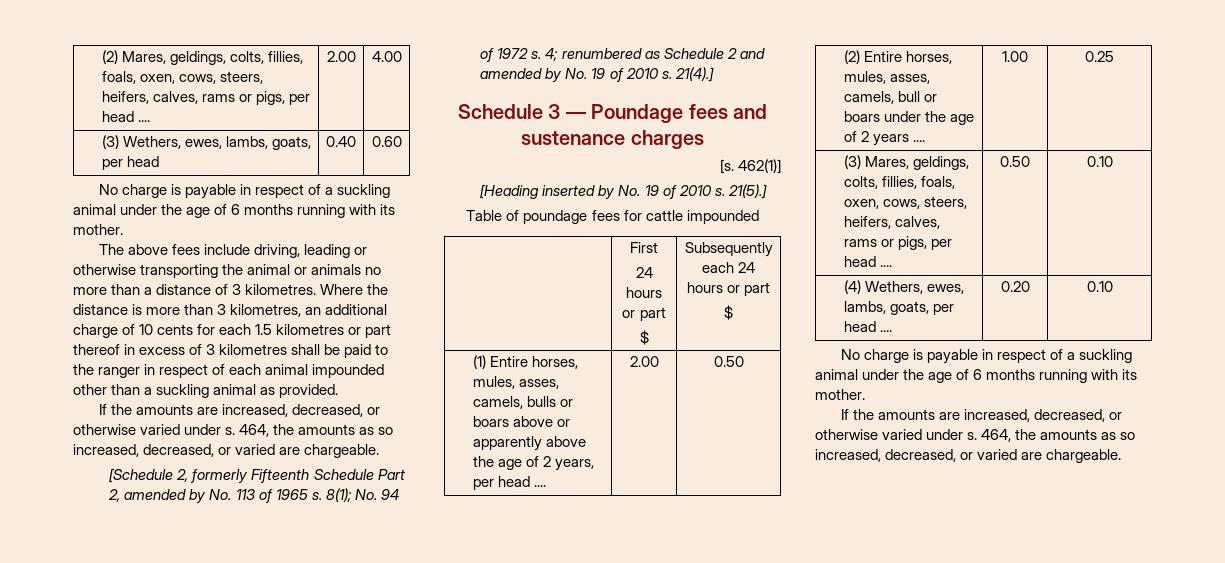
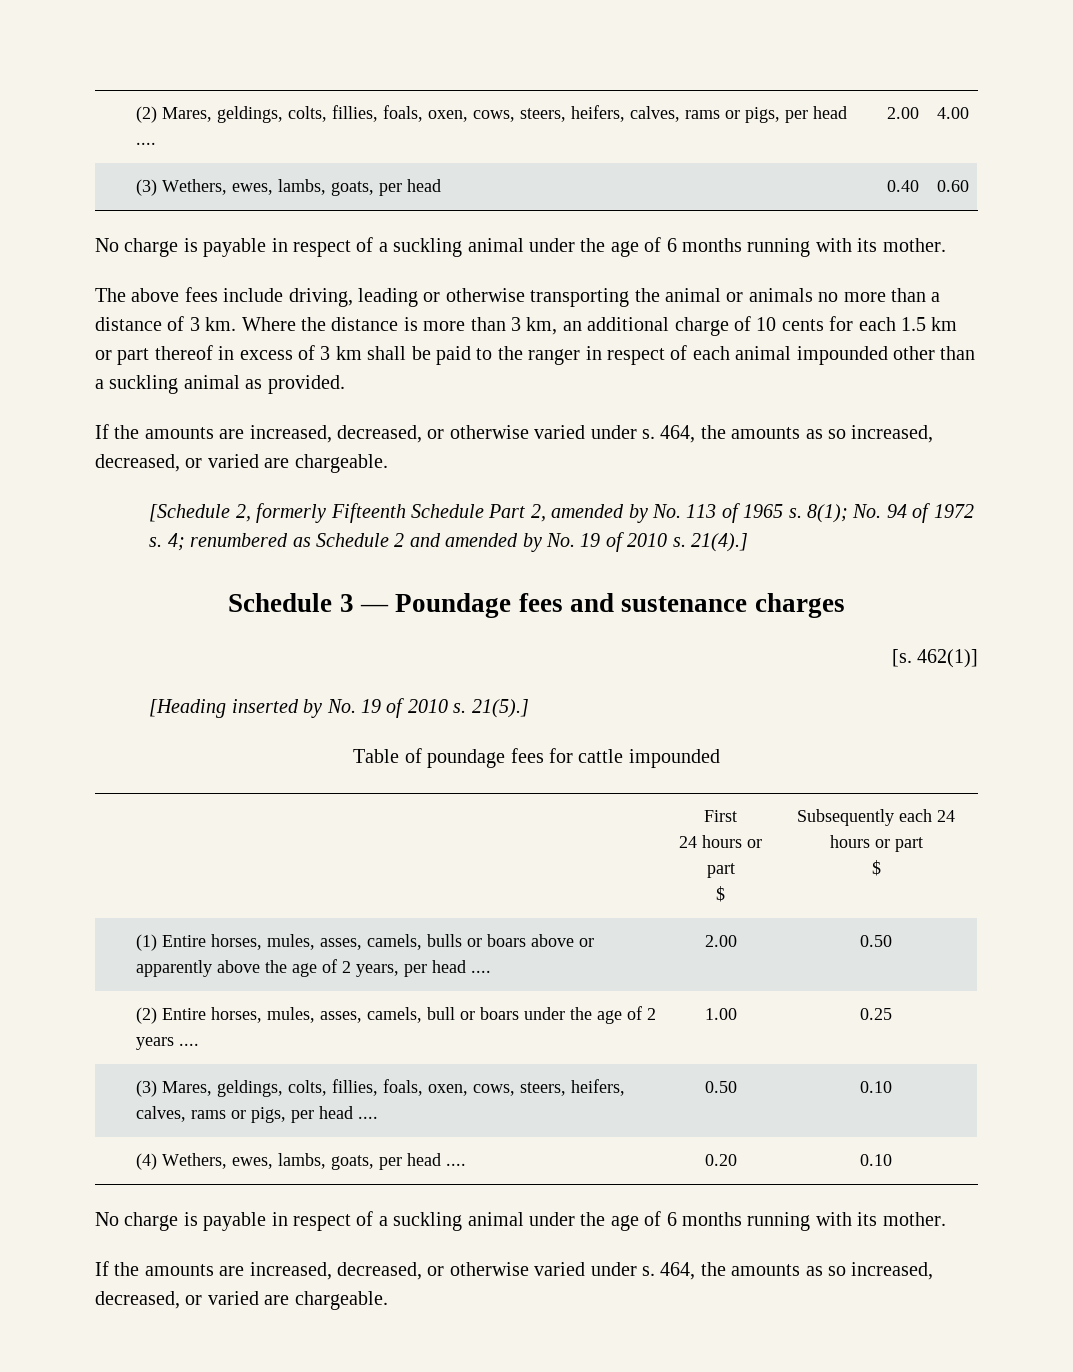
[245,284,317,295] kilometres. -> [205,317,237,331] km.
[230,304,302,317] kilometres, -> [526,317,558,335] km,
[276,324,345,335] kilometres -> [931,317,958,331] km
[219,344,288,355] kilometres -> [335,346,362,360] km

